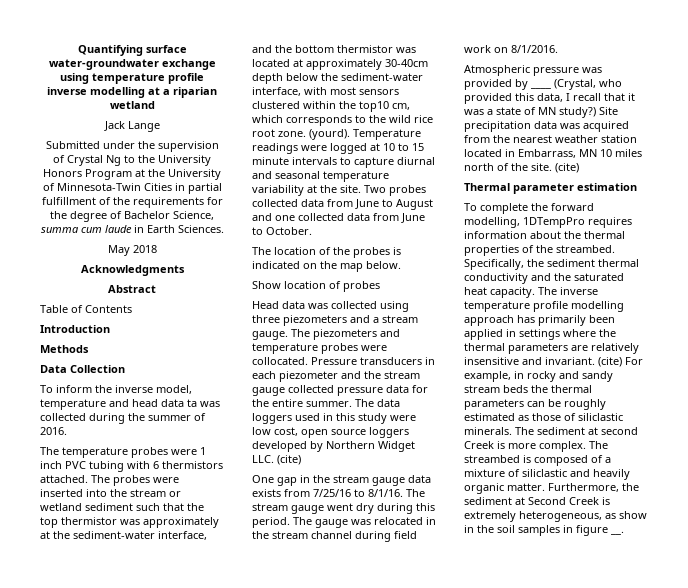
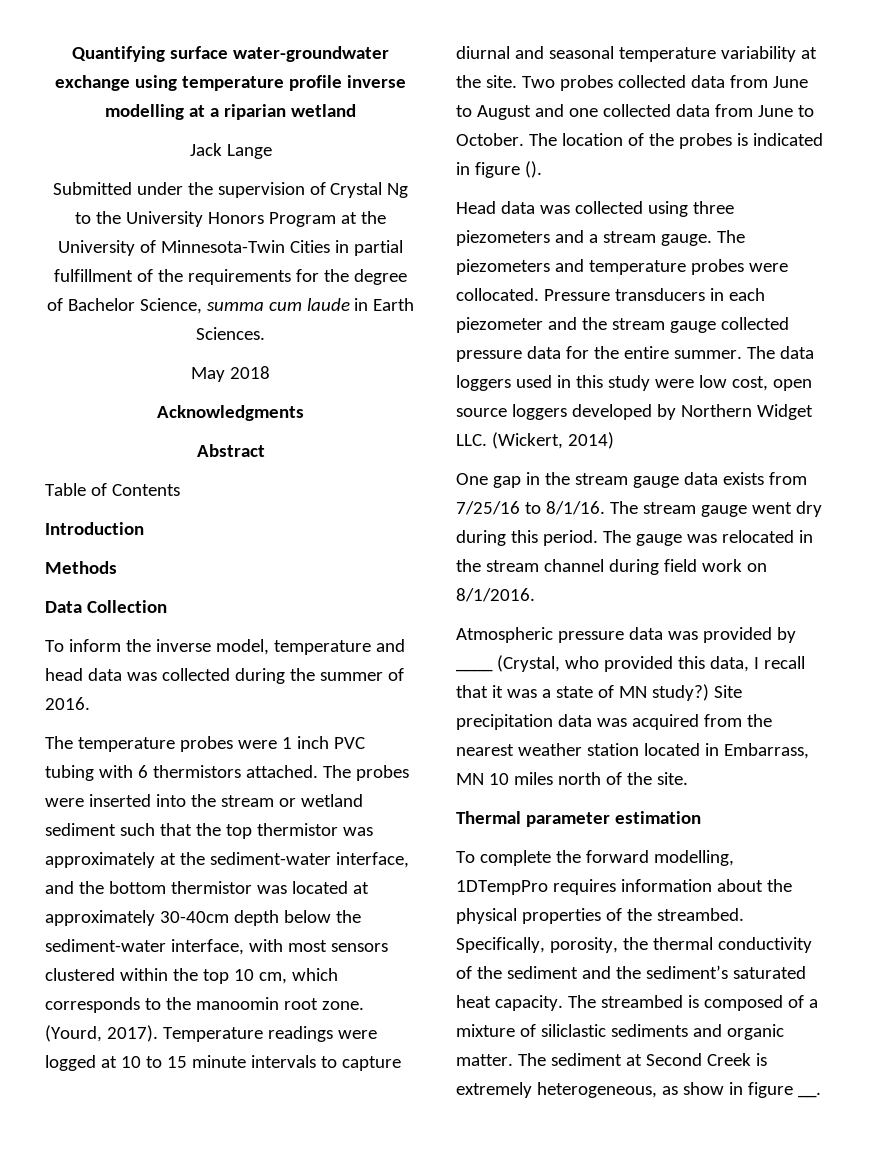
[187,399,197,407] ta -> (122, 674) none
[359,101,389,112] top10 -> [202,969,254,984] top 10
[389,115,433,123] [252,129,350,140] wild rice root zone. (yourd). -> [195,997,364,1010] [45,1025,158,1042] manoomin root zone. (Yourd, 2017).
(312, 231) // -> (524, 139) none
[303,261,401,272] [252,281,380,292] on the map below. // Show location of probes -> [456,161,542,178] in figure ().
[277,455,301,465] (cite) -> [491,432,614,449] (Wickert, 2014)
(579, 71) none -> [628,627,663,640] data
[555,163,579,173] (cite) -> (688, 778) none
[584,231,625,239] thermal -> [456,908,517,924] physical
[527,259,639,267] [464,273,571,284] the sediment thermal conductivity and the -> [549,937,812,953] [456,965,728,979] porosity, the thermal conductivity of the sediment and the sediment’s
[560,287,598,295] [464,301,624,312] [464,315,615,326] [464,329,616,340] [464,343,639,354] [464,357,643,367] [464,371,613,382] [464,385,592,393] [464,399,606,410] [464,413,623,421] [464,427,638,435] [464,441,608,452] inverse temperature profile modelling approach has primarily been applied in settings where the thermal parameters are relatively insensitive and invariant. (cite) For example, in rocky and sandy stream beds the thermal parameters can be roughly estimated as those of siliclastic minerals. The sediment at second Creek is more complex. The -> (596, 1001) none
[570,469,630,480] [464,483,639,494] and heavily organic matter. Furthermore, the -> [610,1024,784,1040] [456,1053,546,1066] sediments and organic matter. The
[477,525,573,536] the soil samples in -> (743, 1088) none

